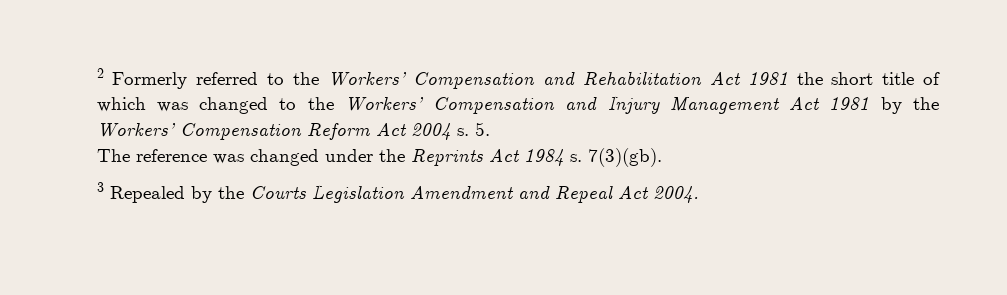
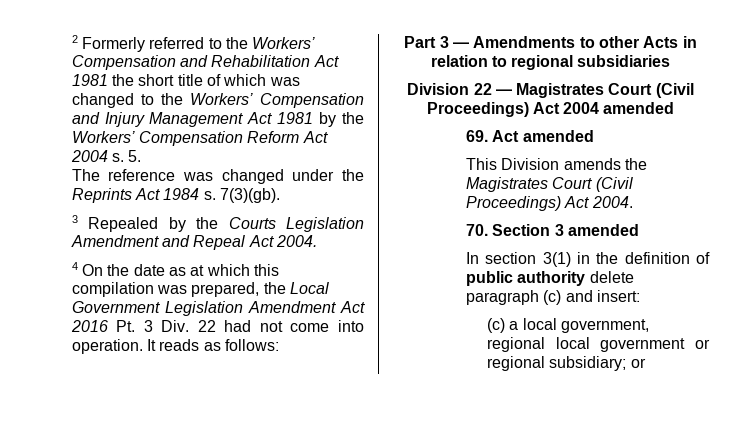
(699, 194) none -> [71,262,279,276] [71,282,329,297] [71,301,366,316] [70,320,364,332] [71,339,279,354] [404,36,697,48] [430,55,671,70] [407,83,694,98] [426,102,675,117] [466,130,594,142] [466,158,648,170] [466,177,633,192] [466,196,633,211] [466,224,640,236] [466,252,710,267] [466,271,634,286] [466,290,641,305] [487,318,650,333] [487,337,710,352] [487,356,646,371] // 4 On the date as at which this compilation was prepared, the Local Government Legislation Amendment Act 2016 Pt. 3 Div. 22 had not come into operation. It reads as follows: // Part 3 — Amendments to other Acts in relation to regional subsidiaries // Division 22 — Magistrates Court (Civil Proceedings) Act 2004 amended // 69. Act amended // This Division amends the Magistrates Court (Civil Proceedings) Act 2004. // 70. Section 3 amended // In section 3(1) in the definition of public authority delete paragraph (c) and insert: // (c) a local government, regional local government or regional subsidiary; or

